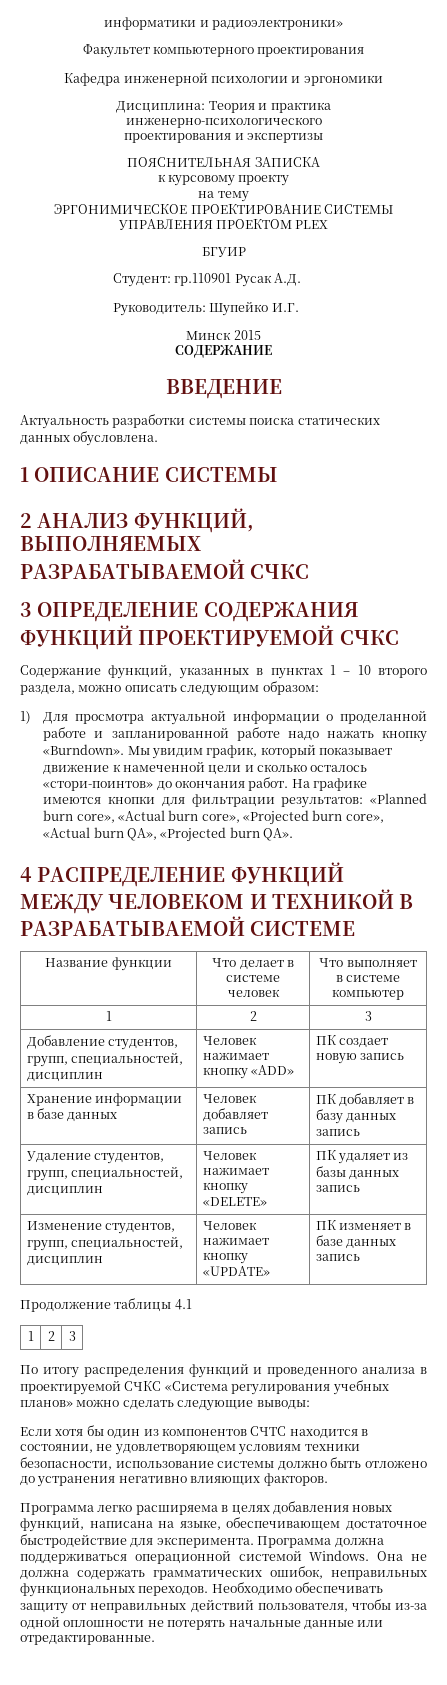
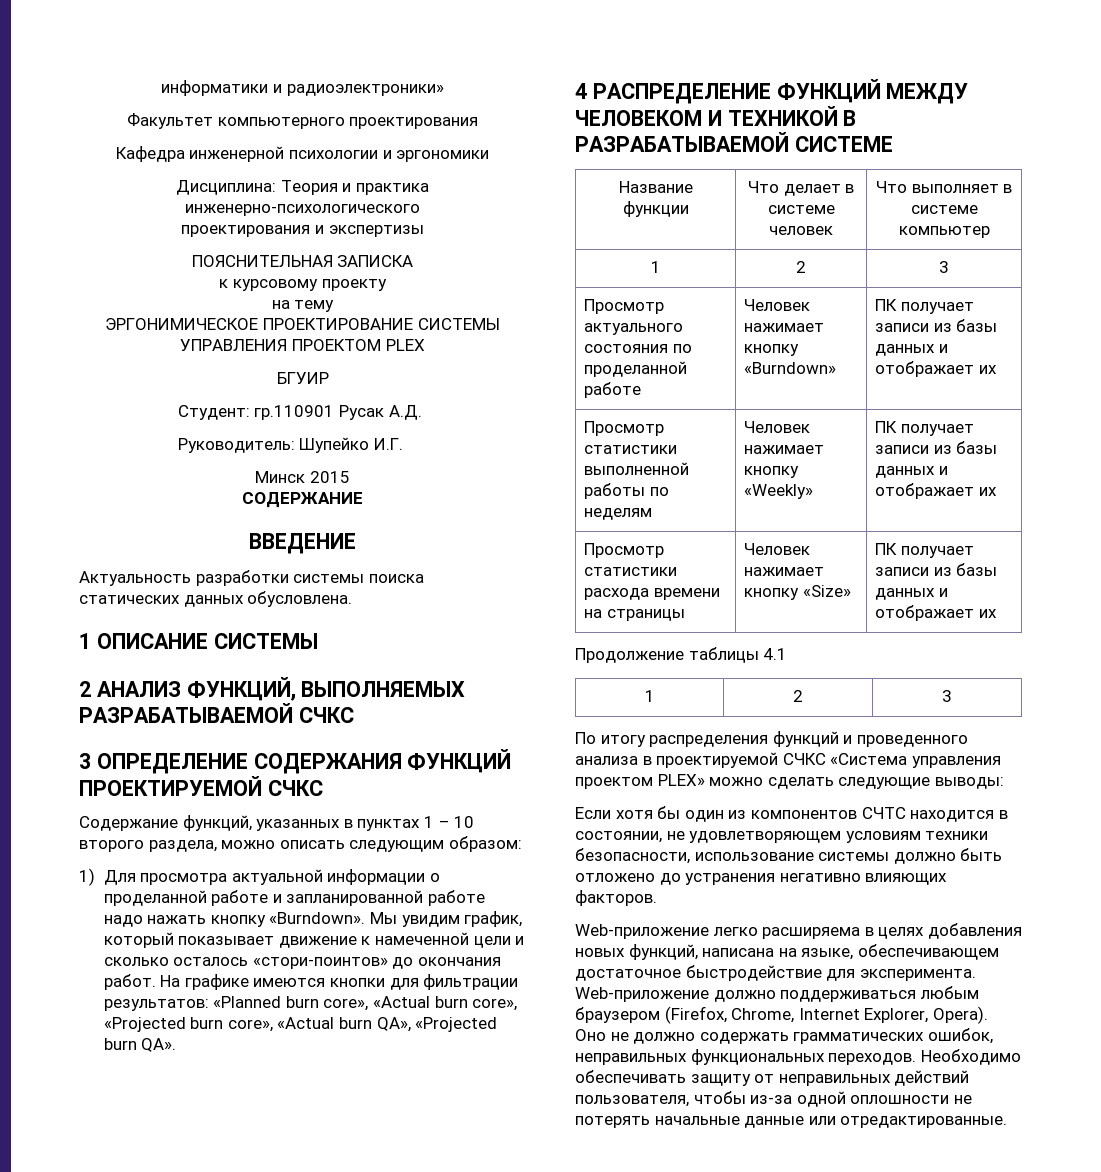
[26,1035,178,1050] [26,1052,183,1067] [26,1072,103,1082] [202,1036,257,1045] [202,1052,269,1060] [202,1065,294,1079] [315,1035,388,1048] [315,1053,404,1064] [26,1093,182,1106] [26,1108,118,1122] [202,1094,257,1103] [202,1108,268,1122] [202,1127,247,1134] [315,1093,415,1107] [315,1109,396,1124] [315,1129,360,1136] [25,1151,164,1164] [26,1166,183,1181] [26,1186,103,1196] [202,1151,257,1160] [202,1167,269,1175] [202,1182,248,1194] [202,1197,267,1206] [315,1150,409,1164] [315,1166,399,1180] [315,1185,360,1192] [26,1221,175,1234] [26,1236,183,1251] [26,1256,103,1266] [202,1221,257,1230] [202,1237,269,1245] [202,1252,248,1264] [202,1266,270,1276] [315,1220,412,1230] [315,1235,396,1249] [315,1254,360,1261] Добавление студентов, групп, специальностей, дисциплин | Человек нажимает кнопку «ADD» | ПК создает новую запись // Хранение информации в базе данных | Человек добавляет запись | ПК добавляет в базу данных запись // Удаление студентов, групп, специальностей, дисциплин | Человек нажимает кнопку «DELETE» | ПК удаляет из базы данных запись // Изменение студентов, групп, специальностей, дисциплин | Человек нажимает кнопку «UPDATE» | ПК изменяет в базе данных запись -> [584,299,665,314] [584,323,684,335] [584,344,692,353] [584,361,688,377] [584,382,642,398] [744,299,811,311] [744,323,825,332] [744,344,800,356] [744,362,837,374] [875,299,974,314] [875,319,998,332] [875,344,948,356] [875,361,997,377] [584,421,665,436] [584,445,678,454] [584,462,690,475] [584,483,669,499] [584,508,653,520] [744,421,811,433] [744,445,825,454] [744,466,800,478] [744,484,814,499] [875,421,974,436] [875,441,998,454] [875,466,948,478] [875,483,997,499] [584,543,665,558] [584,567,678,576] [584,588,720,600] [584,609,685,621] [744,543,811,555] [744,567,825,576] [744,585,851,600] [875,543,974,558] [875,563,998,576] [875,588,948,600] [875,605,997,621] Просмотр актуального состояния по проделанной работе | Человек нажимает кнопку «Burndown» | ПК получает записи из базы данных и отображает их // Просмотр статистики выполненной работы по неделям | Человек нажимает кнопку «Weekly» | ПК получает записи из базы данных и отображает их // Просмотр статистики расхода времени на страницы | Человек нажимает кнопку «Size» | ПК получает записи из базы данных и отображает их
[231,1380,389,1395] [20,1400,73,1407] регулирования учебных планов» -> [911,756,1001,768] [575,774,705,789] управления проектом PLEX»
[20,1503,94,1515] Программа -> [575,924,709,939] Web-приложение
[257,1536,384,1548] [20,1550,428,1564] [20,1569,69,1580] Программа должна поддерживаться операционной системой Windows. Она не должна -> [575,986,979,1002] [575,1006,988,1024] [575,1029,696,1044] Web-приложение должно поддерживаться любым браузером (Firefox, Chrome, Internet Explorer, Opera). Оно не должно

